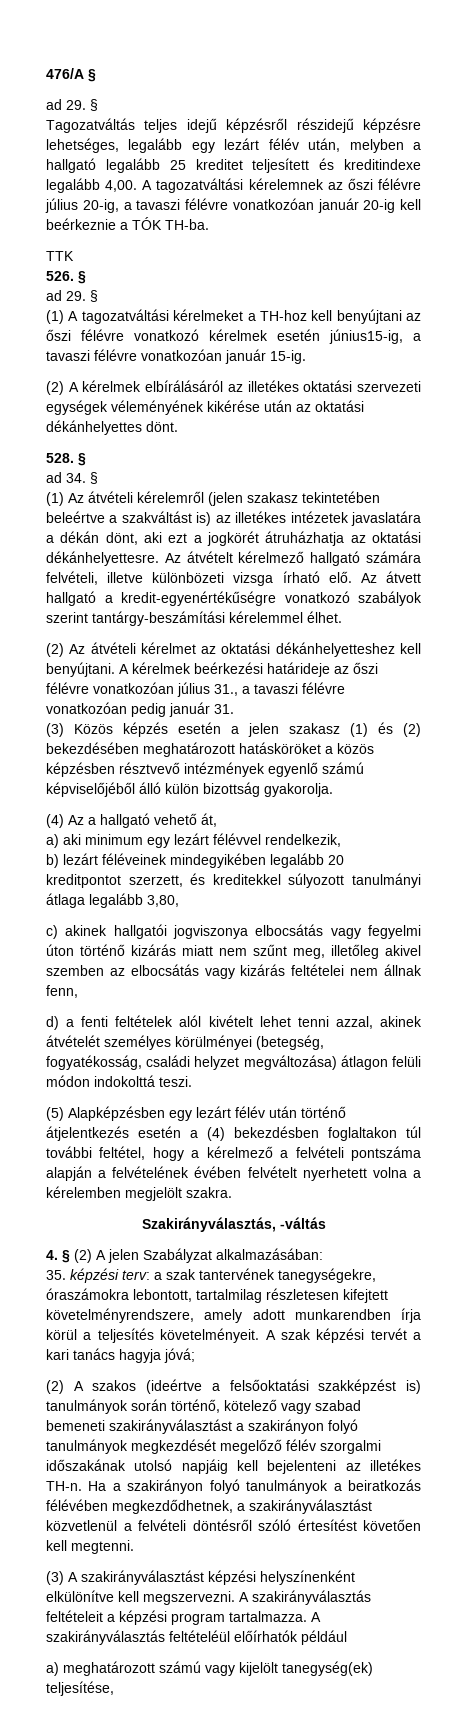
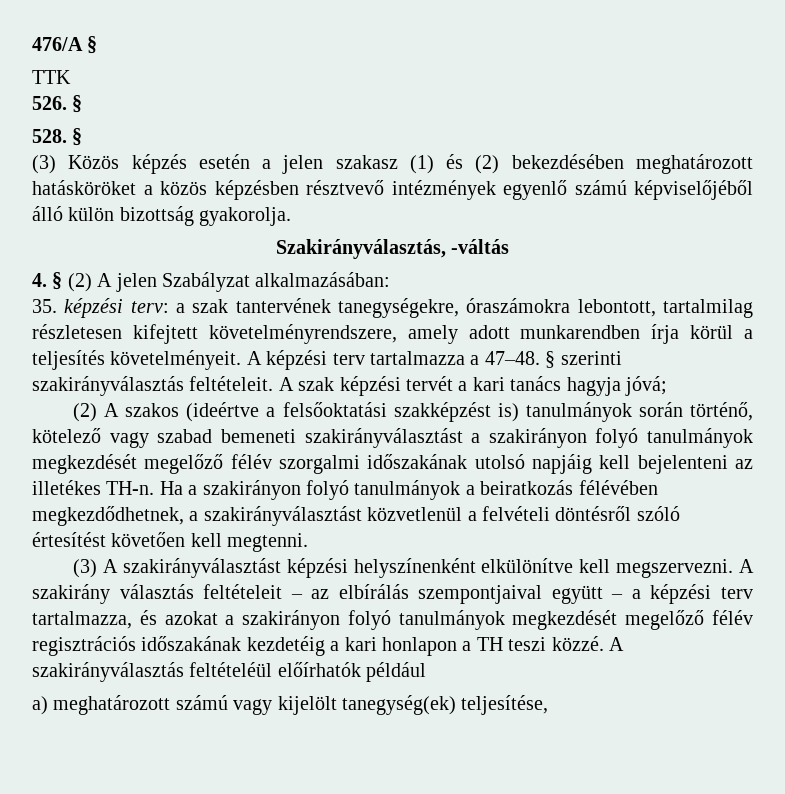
[46,99,98,111] [46,118,421,133] [46,138,421,153] [46,158,421,173] [46,178,422,193] [45,198,421,213] [46,217,209,230] [46,251,74,261] [46,271,86,284] [46,290,98,302] [46,309,421,324] [46,329,421,344] [46,349,306,364] [46,380,421,395] [46,400,364,415] [46,420,178,435] [46,453,86,466] [46,472,98,484] [46,491,380,506] [46,511,421,526] [46,531,421,546] [46,551,422,566] [46,571,422,586] [46,591,422,606] [46,611,342,626] [46,642,421,657] [46,662,378,677] [46,682,345,697] [46,702,234,717] ad 29. § // Tagozatváltás teljes idejű képzésről részidejű képzésre lehetséges, legalább egy lezárt félév után, melyben a hallgató legalább 25 kreditet teljesített és kreditindexe legalább 4,00. A tagozatváltási kérelemnek az őszi félévre július 20-ig, a tavaszi félévre vonatkozóan január 20-ig kell beérkeznie a TÓK TH-ba. // TTK // 526. § // ad 29. § // (1) A tagozatváltási kérelmeket a TH-hoz kell benyújtani az őszi félévre vonatkozó kérelmek esetén június15-ig, a tavaszi félévre vonatkozóan január 15-ig. // (2) A kérelmek elbírálásáról az illetékes oktatási szervezeti egységek véleményének kikérése után az oktatási dékánhelyettes dönt. // 528. § // ad 34. § // (1) Az átvételi kérelemről (jelen szakasz tekintetében beleértve a szakváltást is) az illetékes intézetek javaslatára a dékán dönt, aki ezt a jogkörét átruházhatja az oktatási dékánhelyettesre. Az átvételt kérelmező hallgató számára felvételi, illetve különbözeti vizsga írható elő. Az átvett hallgató a kredit-egyenértékűségre vonatkozó szabályok szerint tantárgy-beszámítási kérelemmel élhet. // (2) Az átvételi kérelmet az oktatási dékánhelyetteshez kell benyújtani. A kérelmek beérkezési határideje az őszi félévre vonatkozóan július 31., a tavaszi félévre vonatkozóan pedig január 31. -> [32,70,71,84] [32,95,83,113] [32,128,83,146] TTK // 526. § // 528. §
[46,813,217,828] [46,833,341,848] [46,853,344,868] [46,873,421,888] [46,893,179,908] [46,924,421,939] [46,944,421,959] [46,964,422,979] [46,985,78,998] [46,1015,422,1030] [46,1035,324,1050] [46,1055,421,1070] [46,1075,192,1087] [46,1106,346,1121] [46,1126,421,1141] [46,1146,421,1161] [46,1166,422,1181] [46,1186,232,1201] // (4) Az a hallgató vehető át, // a) aki minimum egy lezárt félévvel rendelkezik, // b) lezárt féléveinek mindegyikében legalább 20 kreditpontot szerzett, és kreditekkel súlyozott tanulmányi átlaga legalább 3,80, // c) akinek hallgatói jogviszonya elbocsátás vagy fegyelmi úton történő kizárás miatt nem szűnt meg, illetőleg akivel szemben az elbocsátás vagy kizárás feltételei nem állnak fenn, // d) a fenti feltételek alól kivételt lehet tenni azzal, akinek átvételét személyes körülményei (betegség, fogyatékosság, családi helyzet megváltozása) átlagon felüli módon indokolttá teszi. // (5) Alapképzésben egy lezárt félév után történő átjelentkezés esetén a (4) bekezdésben foglaltakon túl további feltétel, hogy a kérelmező a felvételi pontszáma alapján a felvételének évében felvételt nyerhetett volna a kérelemben megjelölt szakra. -> (292, 216) none
(276, 1335) none -> [266,350,622,370] [32,376,294,396] képzési terv tartalmazza a 47–48. § szerinti szakirányválasztás feltételeit. A
[252,1590,371,1605] [46,1610,307,1625] szakirányválasztás feltételeit a képzési program tartalmazza. -> [32,584,753,604] [32,610,753,630] [32,636,604,656] szakirány választás feltételeit – az elbírálás szempontjaival együtt – a képzési terv tartalmazza, és azokat a szakirányon folyó tanulmányok megkezdését megelőző félév regisztrációs időszakának kezdetéig a kari honlapon a TH teszi közzé.

